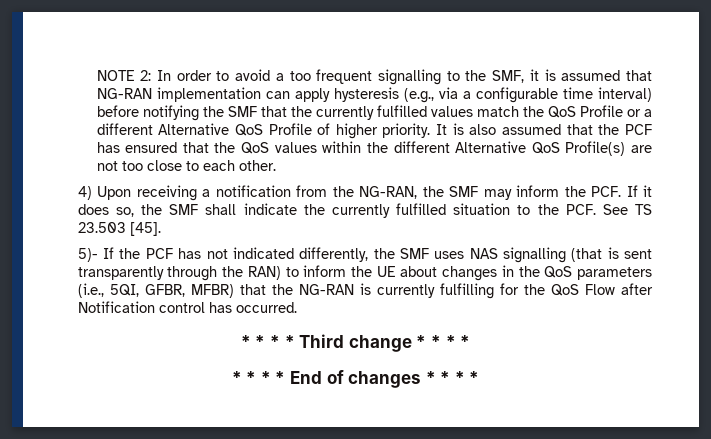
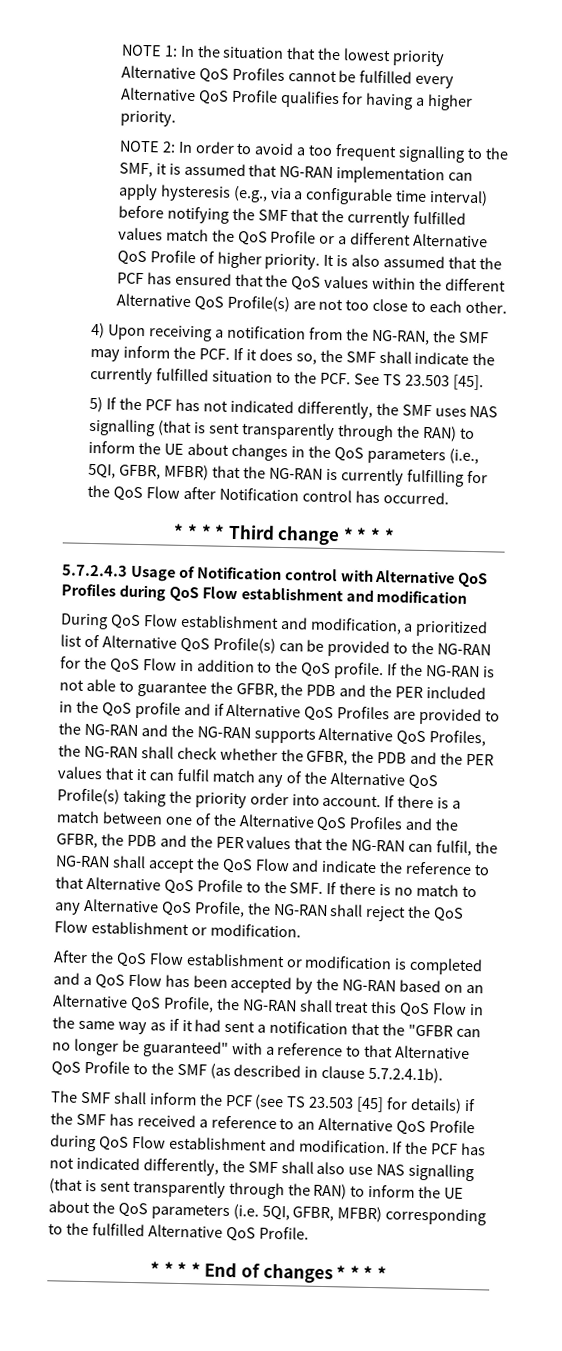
[96,70,135,81] NOTE -> [120,44,446,67] [120,65,455,89] [120,87,474,111] [119,110,176,127] [118,140,160,153] NOTE 1: In the situation that the lowest priority Alternative QoS Profiles cannot be fulfilled every Alternative QoS Profile qualifies for having a higher priority. // NOTE
[77,248,98,262] 5)- -> [89,396,104,413] 5)
(471, 341) none -> [62,564,489,588] [61,583,468,604] [60,613,489,638] [60,634,492,658] [60,656,495,680] [59,678,487,700] [59,700,501,726] [58,722,487,747] [58,744,495,766] [57,766,439,790] [57,788,462,809] [56,810,460,832] [56,833,498,857] [55,855,491,876] [55,876,477,898] [54,898,465,922] [54,920,301,938] [53,950,484,976] [53,972,484,994] [53,994,485,1018] [52,1016,481,1038] [52,1038,471,1060] [51,1060,444,1084] [51,1090,476,1114] [50,1112,476,1136] [50,1134,487,1156] [49,1156,475,1182] [49,1178,465,1200] [48,1200,487,1226] [48,1222,309,1242] // 5.7.2.4.3 Usage of Notification control with Alternative QoS Profiles during QoS Flow establishment and modification // During QoS Flow establishment and modification, a prioritized list of Alternative QoS Profile(s) can be provided to the NG-RAN for the QoS Flow in addition to the QoS profile. If the NG-RAN is not able to guarantee the GFBR, the PDB and the PER included in the QoS profile and if Alternative QoS Profiles are provided to the NG-RAN and the NG-RAN supports Alternative QoS Profiles, the NG-RAN shall check whether the GFBR, the PDB and the PER values that it can fulfil match any of the Alternative QoS Profile(s) taking the priority order into account. If there is a match between one of the Alternative QoS Profiles and the GFBR, the PDB and the PER values that the NG-RAN can fulfil, the NG-RAN shall accept the QoS Flow and indicate the reference to that Alternative QoS Profile to the SMF. If there is no match to any Alternative QoS Profile, the NG-RAN shall reject the QoS Flow establishment or modification. // After the QoS Flow establishment or modification is completed and a QoS Flow has been accepted by the NG-RAN based on an Alternative QoS Profile, the NG-RAN shall treat this QoS Flow in the same way as if it had sent a notification that the "GFBR can no longer be guaranteed" with a reference to that Alternative QoS Profile to the SMF (as described in clause 5.7.2.4.1b). // The SMF shall inform the PCF (see TS 23.503 [45] for details) if the SMF has received a reference to an Alternative QoS Profile during QoS Flow establishment and modification. If the PCF has not indicated differently, the SMF shall also use NAS signalling (that is sent transparently through the RAN) to inform the UE about the QoS parameters (i.e. 5QI, GFBR, MFBR) corresponding to the fulfilled Alternative QoS Profile.

